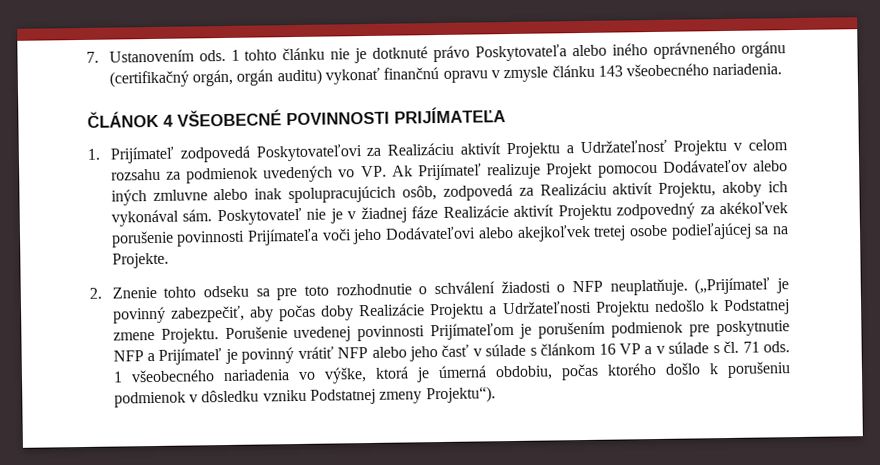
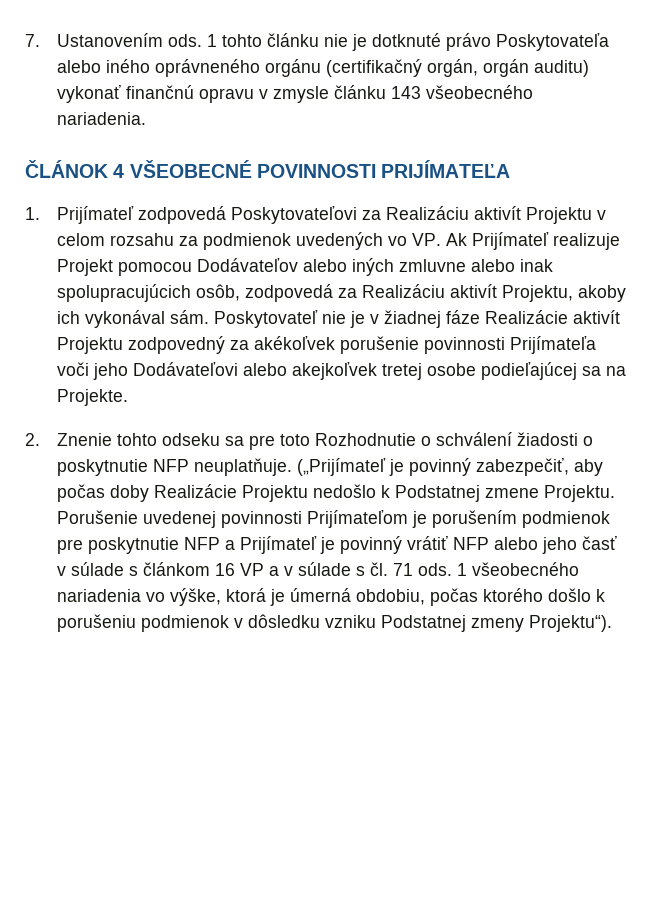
[566,139,728,156] a Udržateľnosť Projektu -> (593, 215) none
[335,283,412,296] rozhodnutie -> [315,433,417,446] Rozhodnutie
(566, 288) none -> [57,459,149,476] poskytnutie
[489,300,650,317] a Udržateľnosti Projektu -> (309, 493) none

